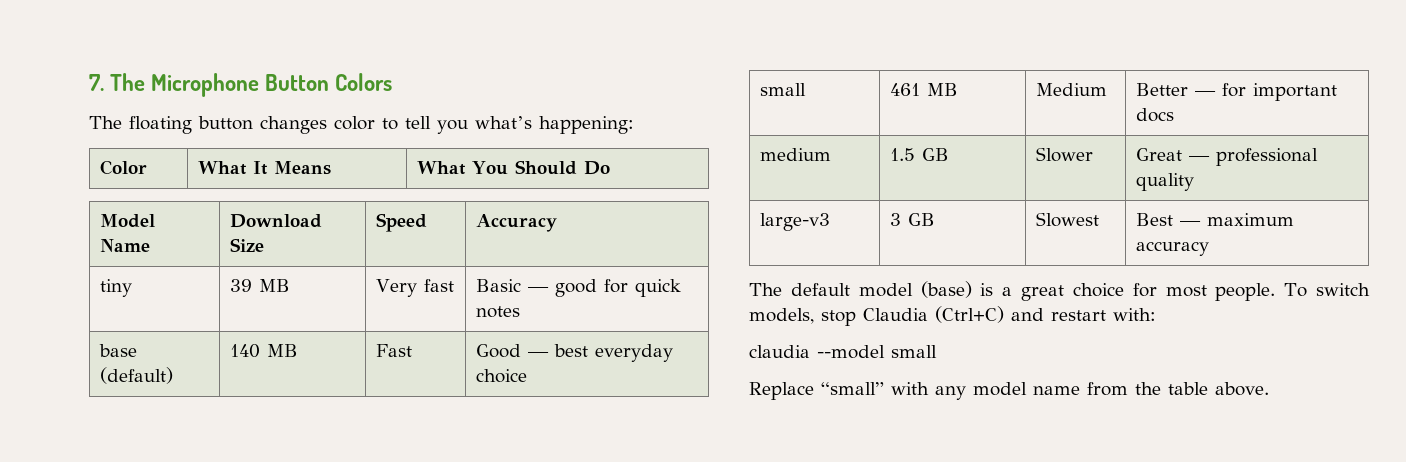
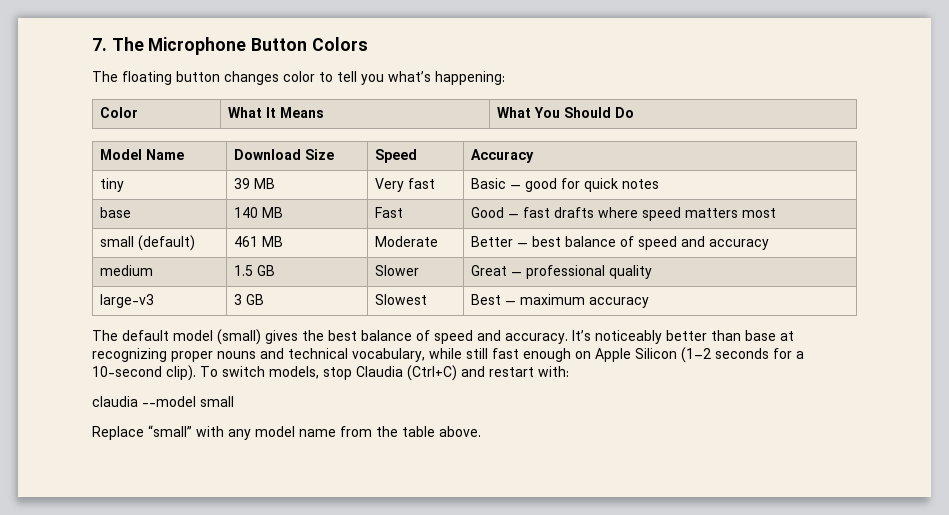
[100,367,174,384] (default) -> (131, 212) none
[554,344,674,362] [476,369,528,383] [760,83,807,96] best everyday choice // small -> [522,207,776,221] [99,235,195,251] fast drafts where speed matters most // small (default)
[1036,83,1108,96] Medium -> [374,236,438,247] Moderate
[1222,83,1338,101] [1136,108,1175,122] for important docs -> [531,236,769,250] best balance of speed and accuracy
[920,281,1276,301] (base) is a great choice for most people. -> [217,329,794,345] [92,347,804,363] [92,365,196,381] (small) gives the best balance of speed and accuracy. It’s noticeably better than base at recognizing proper nouns and technical vocabulary, while still fast enough on Apple Silicon (1–2 seconds for a 10-second clip).

